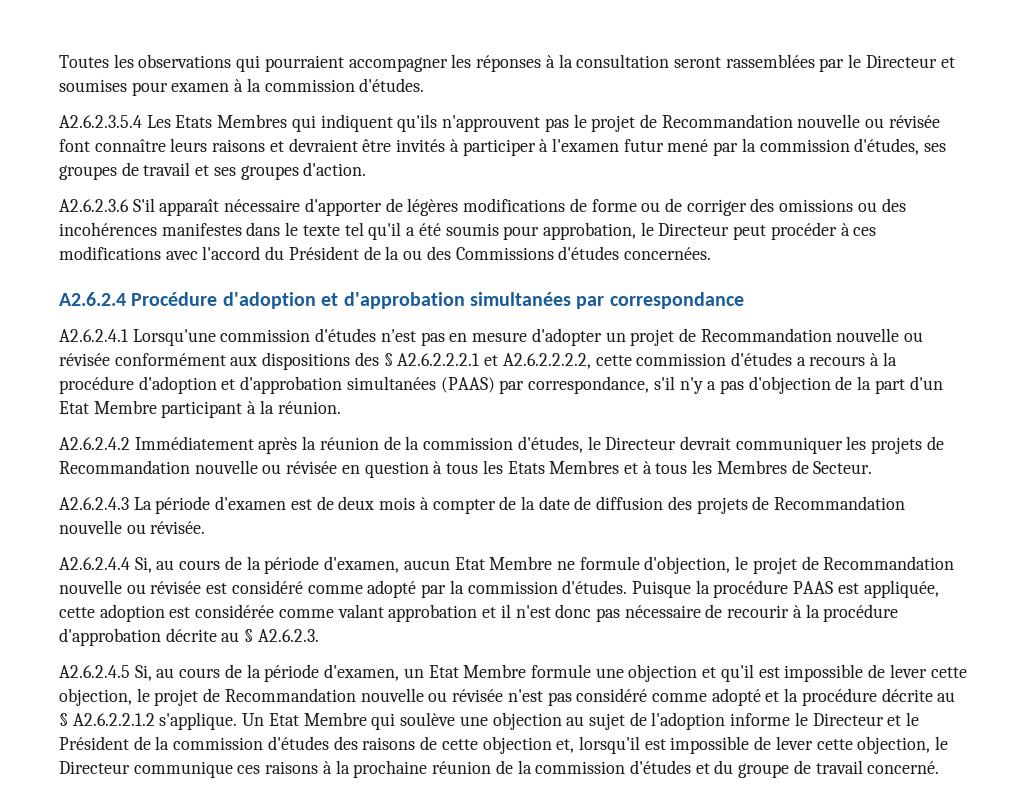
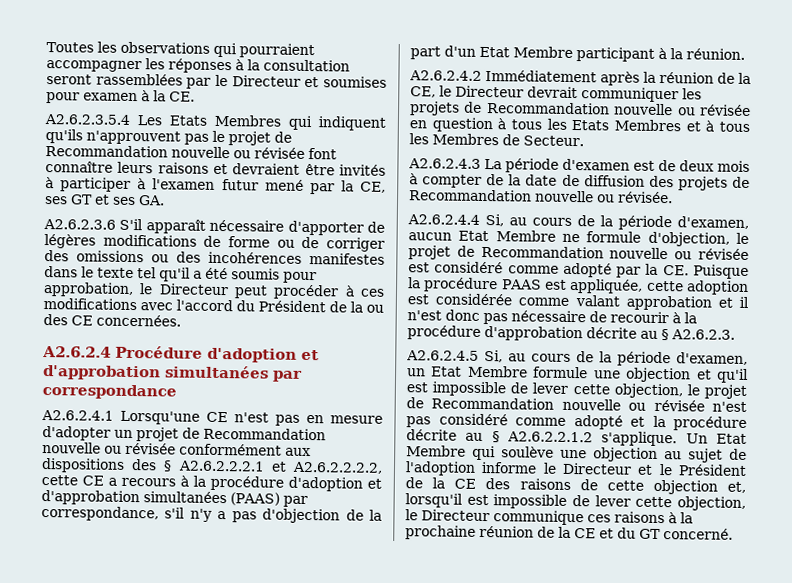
[264,78,425,92] commission d'études. -> [169,91,195,102] CE.
[759,138,947,155] [59,162,367,180] commission d'études, ses groupes de travail et ses groupes d'action. -> [360,181,386,193] [44,194,165,206] CE, ses GT et ses GA.
[455,246,620,260] Commissions d'études -> [71,315,93,326] CE
[220,328,377,342] commission d'études -> [206,411,228,423] CE
[636,352,792,366] commission d'études -> [82,475,104,486] CE
[423,436,583,453] commission d'études, -> [410,86,436,98] CE,
[467,580,628,594] commission d'études. -> [662,265,689,276] CE.
[173,736,329,750] commission d'études -> [454,478,477,489] CE
[535,760,863,778] commission d'études et du groupe de travail -> [574,527,661,540] CE et du GT

